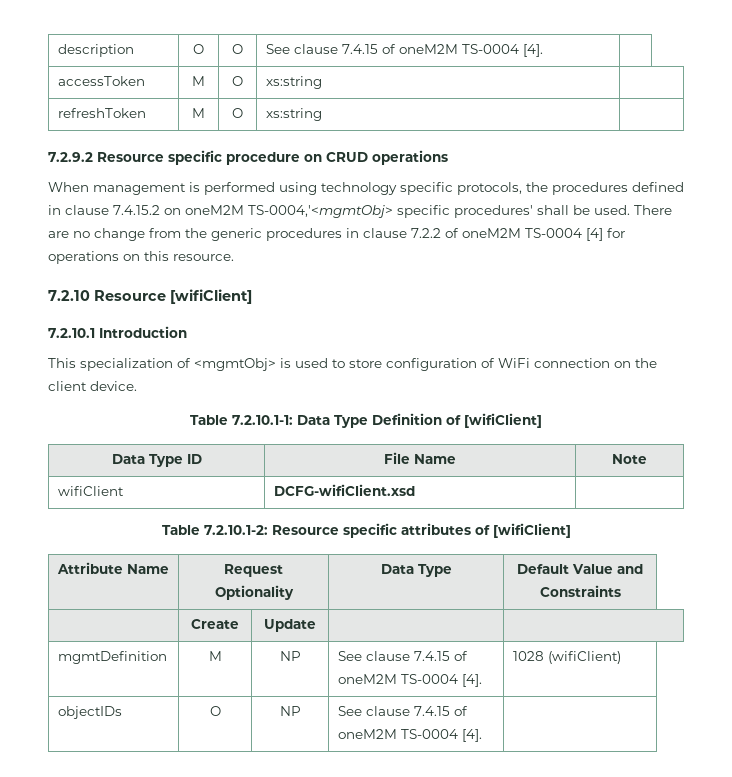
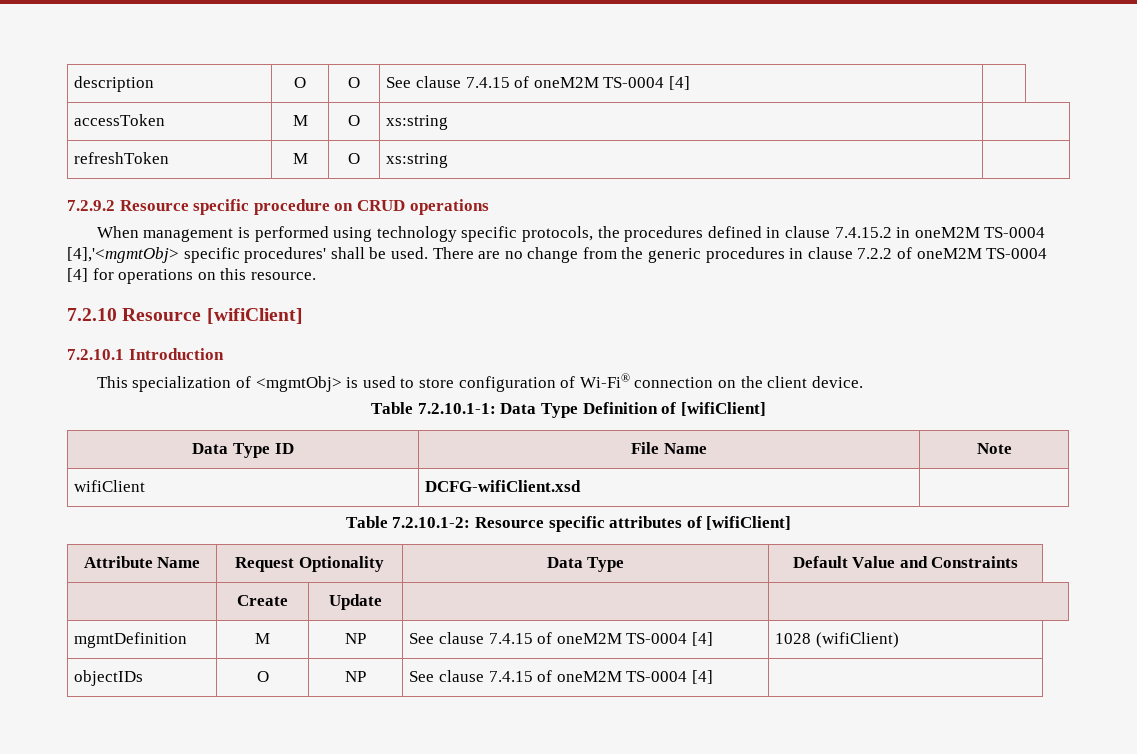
[522,44,543,57] [4]. -> [669,76,691,90] [4]
[164,205,393,218] on oneM2M TS-0004,'<mgmtObj> -> [896,227,1046,238] [67,247,179,263] in oneM2M TS-0004 [4],'<mgmtObj>
[498,358,530,368] WiFi -> [579,373,630,388] Wi-Fi®
[461,674,482,687] [4]. -> [692,632,714,646] [4]
[461,729,482,742] [4]. -> [692,670,714,684] [4]

